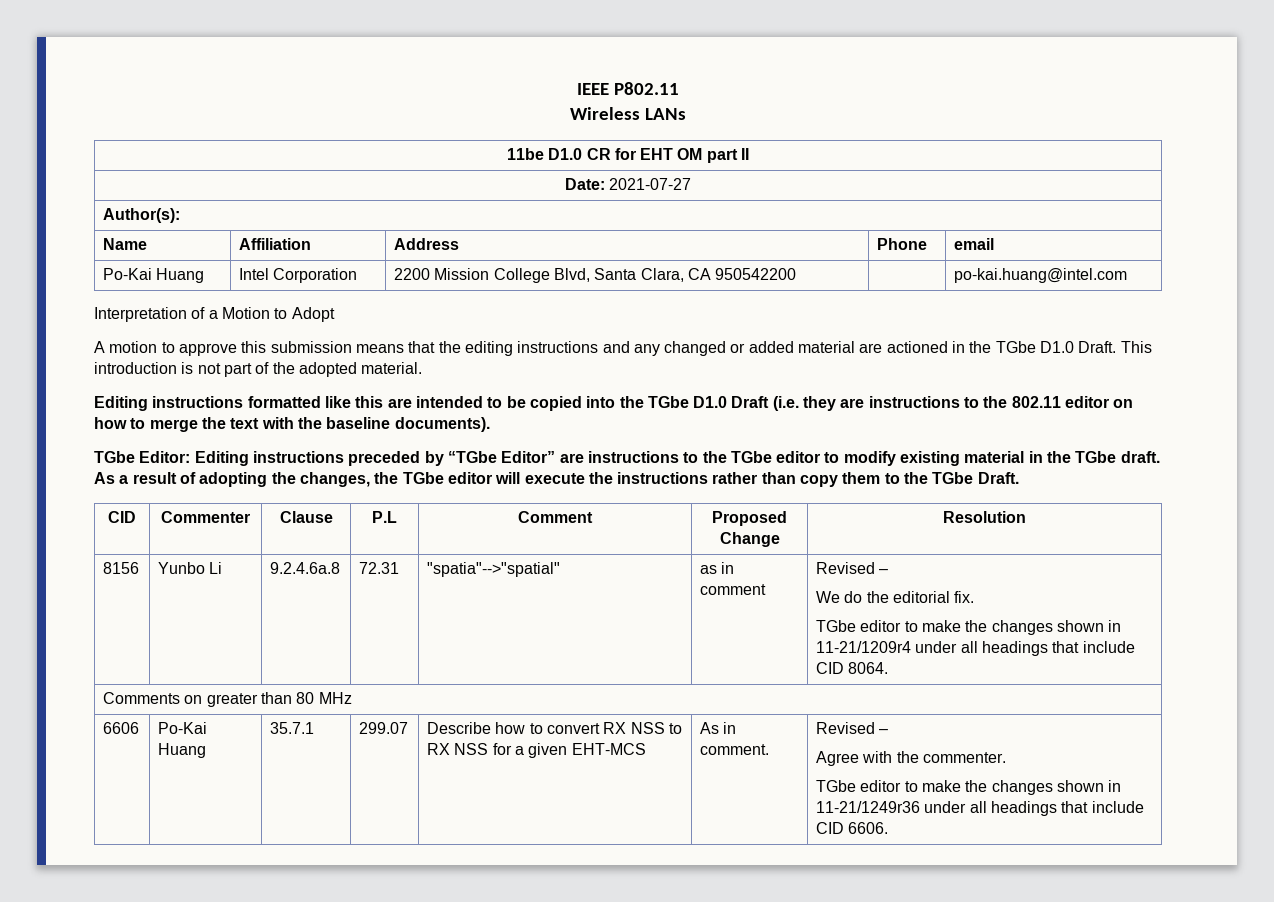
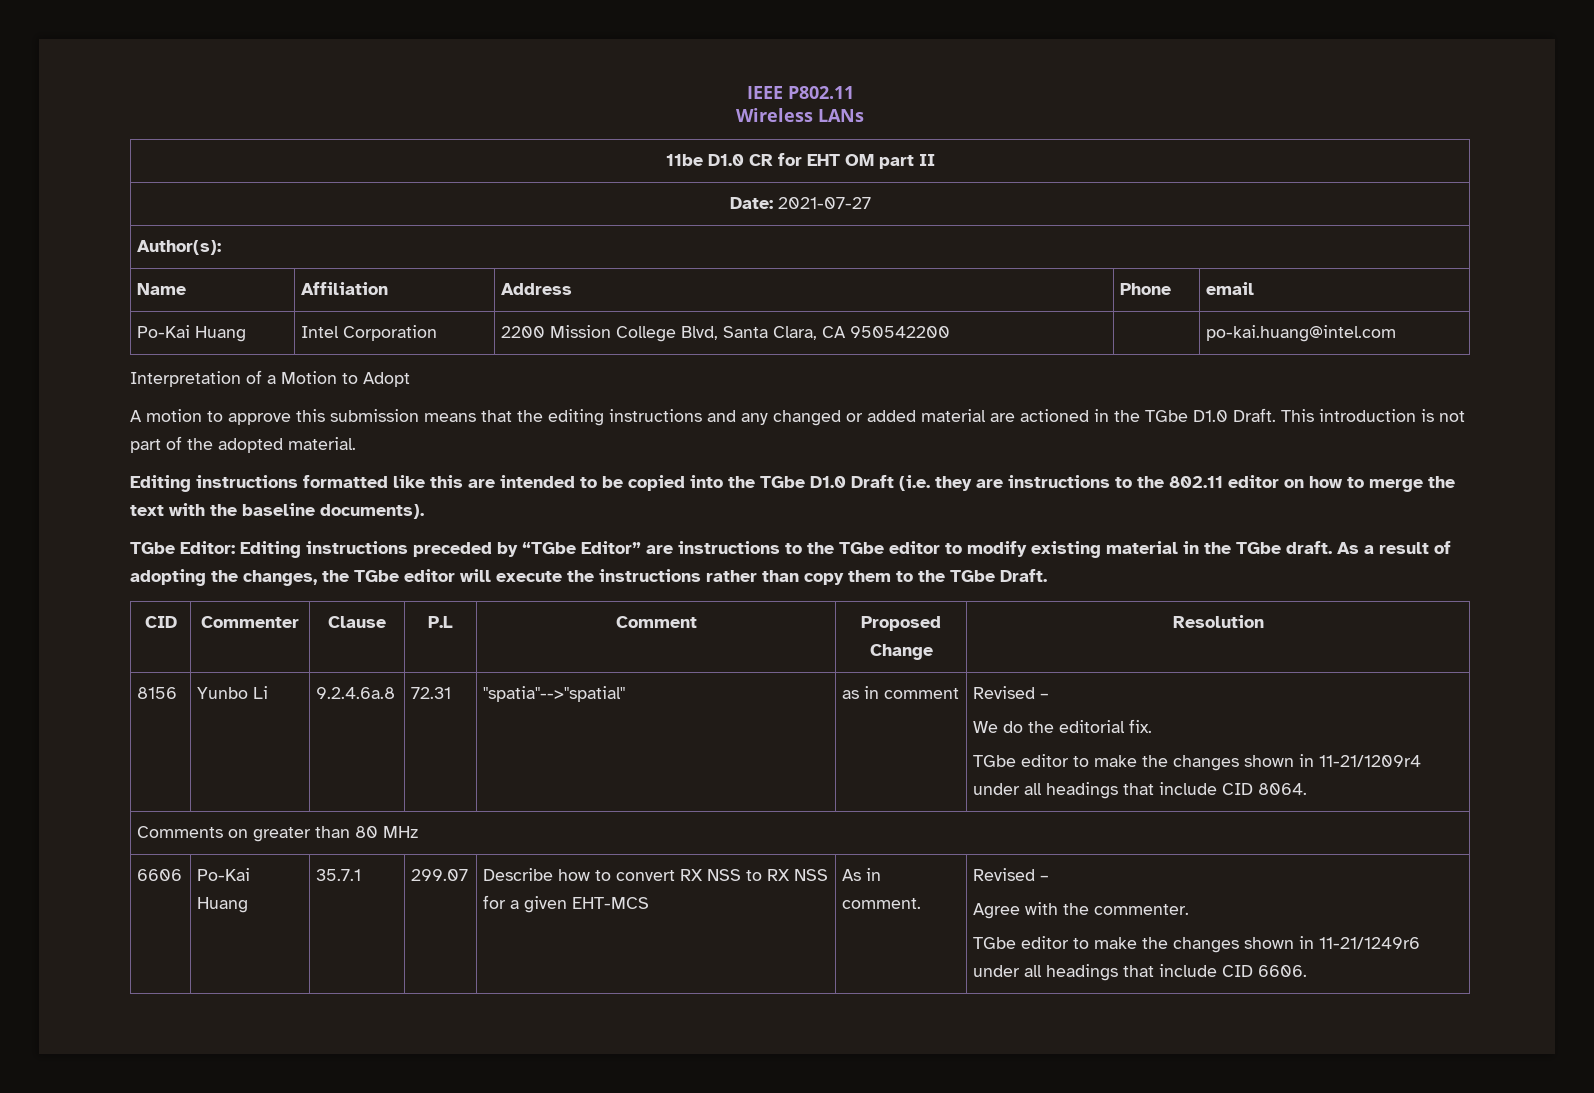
[816,801,921,813] 11-21/1249r36 -> [1319,937,1421,949] 11-21/1249r6

